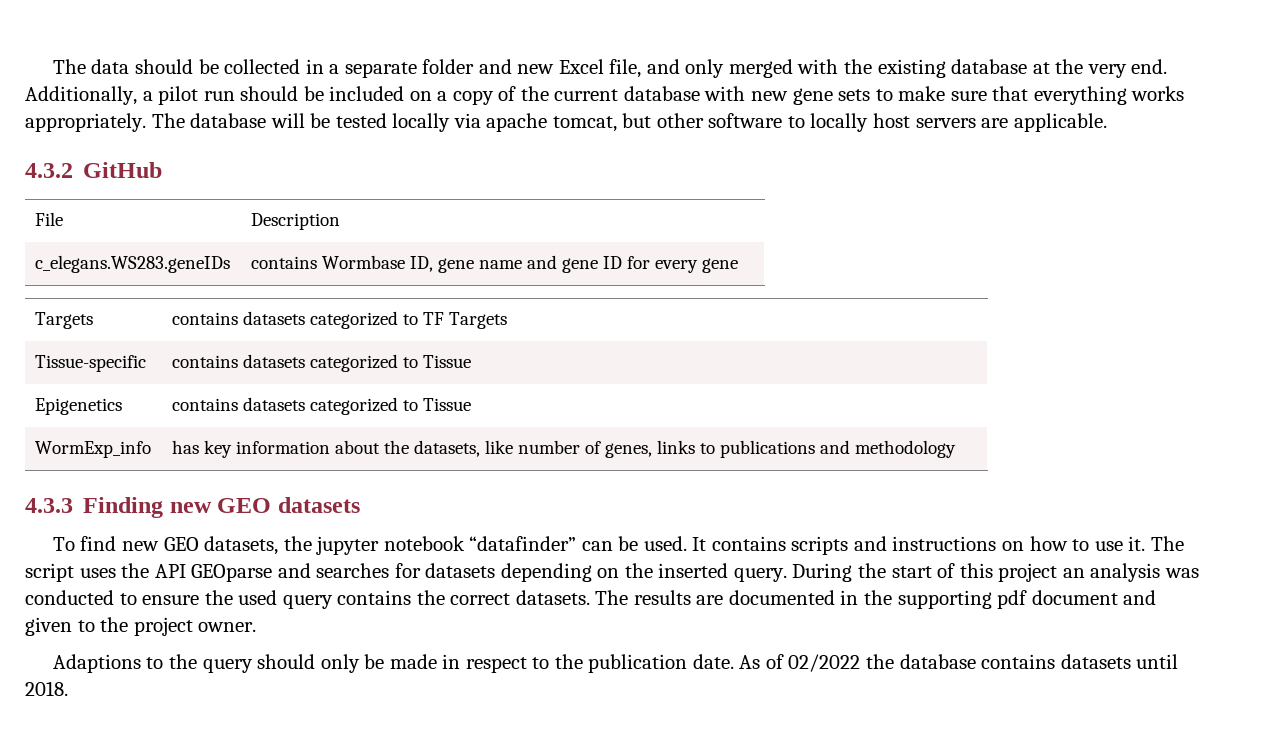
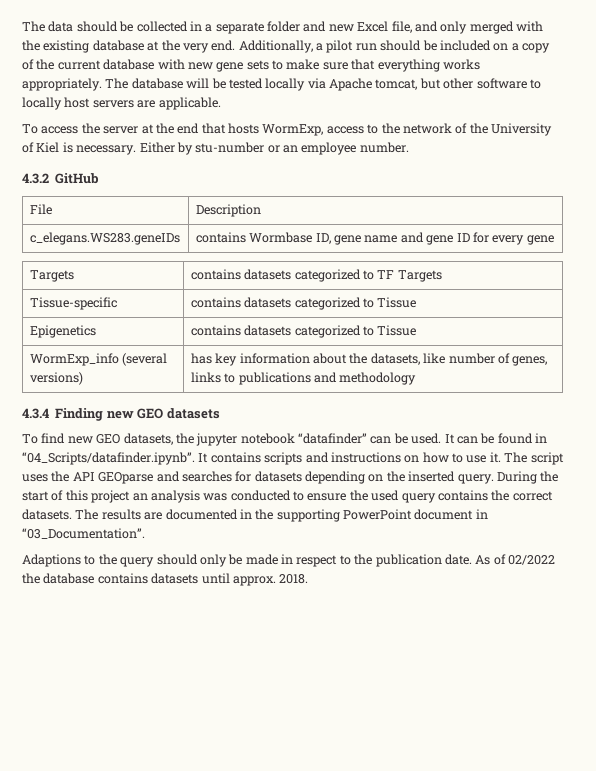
[486,113,548,132] apache -> [329,78,372,91] Apache
(1107, 122) none -> [22,123,552,136] [22,142,409,155] // To access the server at the end that hosts WormExp, access to the network of the University of Kiel is necessary. Either by stu-number or an employee number.
(152, 449) none -> [122,353,168,366] [29,372,83,385] (several versions)
[25,498,73,513] 4.3.3 -> [22,408,49,419] 4.3.4
(707, 544) none -> [456,433,547,444] [22,452,209,465] can be found in “04_Scripts/datafinder.ipynb”. It
[997,590,1157,609] [25,617,257,636] pdf document and given to the project owner. -> [343,509,488,520] [22,528,145,539] PowerPoint document in “03_Documentation”.
(1179, 661) none -> [232,576,276,586] approx.

